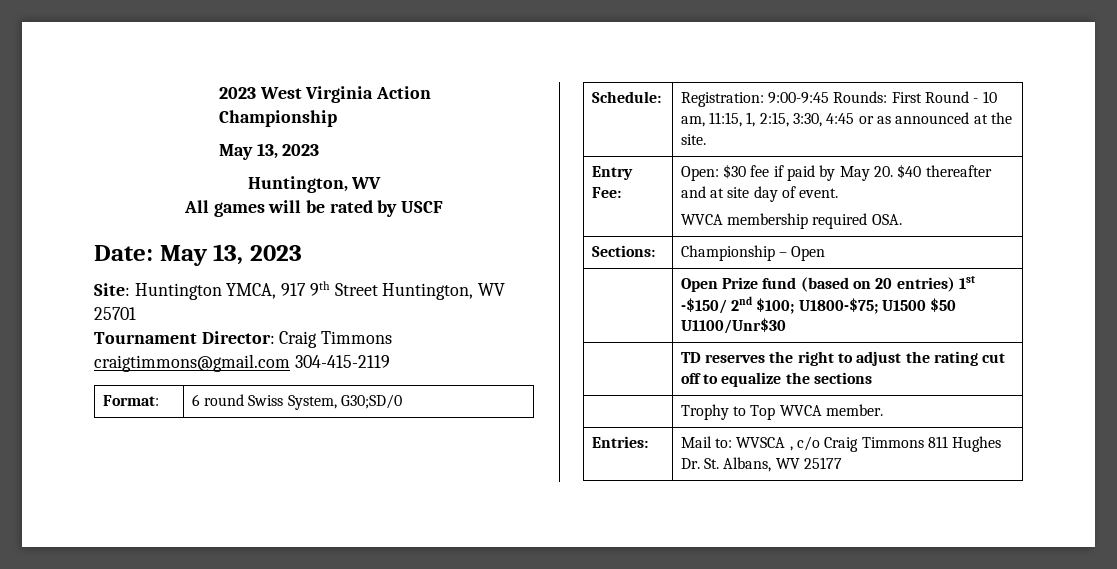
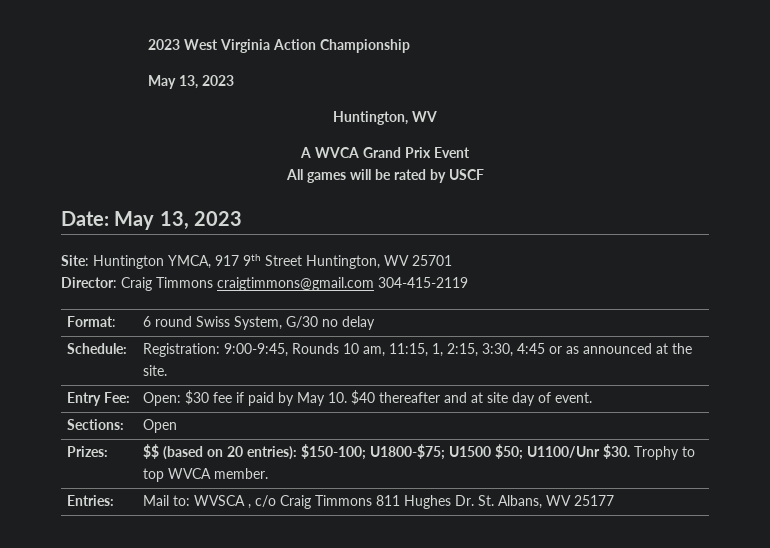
(382, 183) none -> [300,147,470,158] // A WVCA Grand Prix Event
[94,332,197,344] Tournament -> (452, 260) none
[341,394,403,409] G30;SD/0 -> [286,316,376,330] G/30 no delay
[768,91,979,104] 9:00-9:45 Rounds: First Round - -> [224,343,340,357] 9:00-9:45, Rounds
[873,166,893,177] 20. -> [328,392,348,403] 10.
[680,213,902,229] // WVCA membership required OSA. -> (593, 397) none
[680,245,788,261] Championship – -> (125, 424) none
[680,276,975,292] [680,296,957,314] [680,318,786,334] [680,351,1006,366] [680,372,873,387] | Open Prize fund (based on 20 entries) 1st -$150/ 2nd $100; U1800-$75; U1500 $50 U1100/Unr$30 // | TD reserves the right to adjust the rating cut off to equalize the sections // | -> [67,446,109,457] [143,444,631,460] Prizes: | $$ (based on 20 entries): $150-100; U1800-$75; U1500 $50; U1100/Unr $30.
[750,405,776,420] Top -> [143,468,165,482] top

